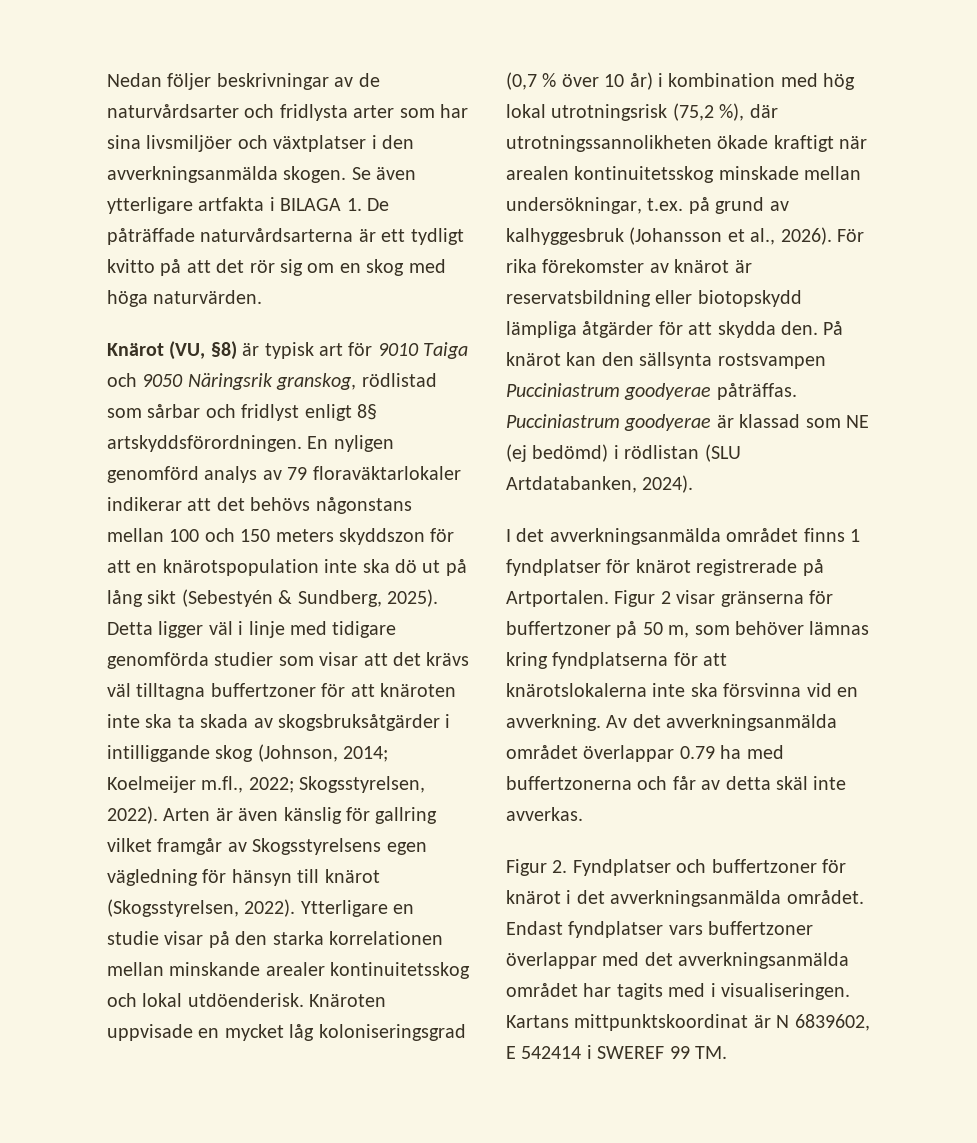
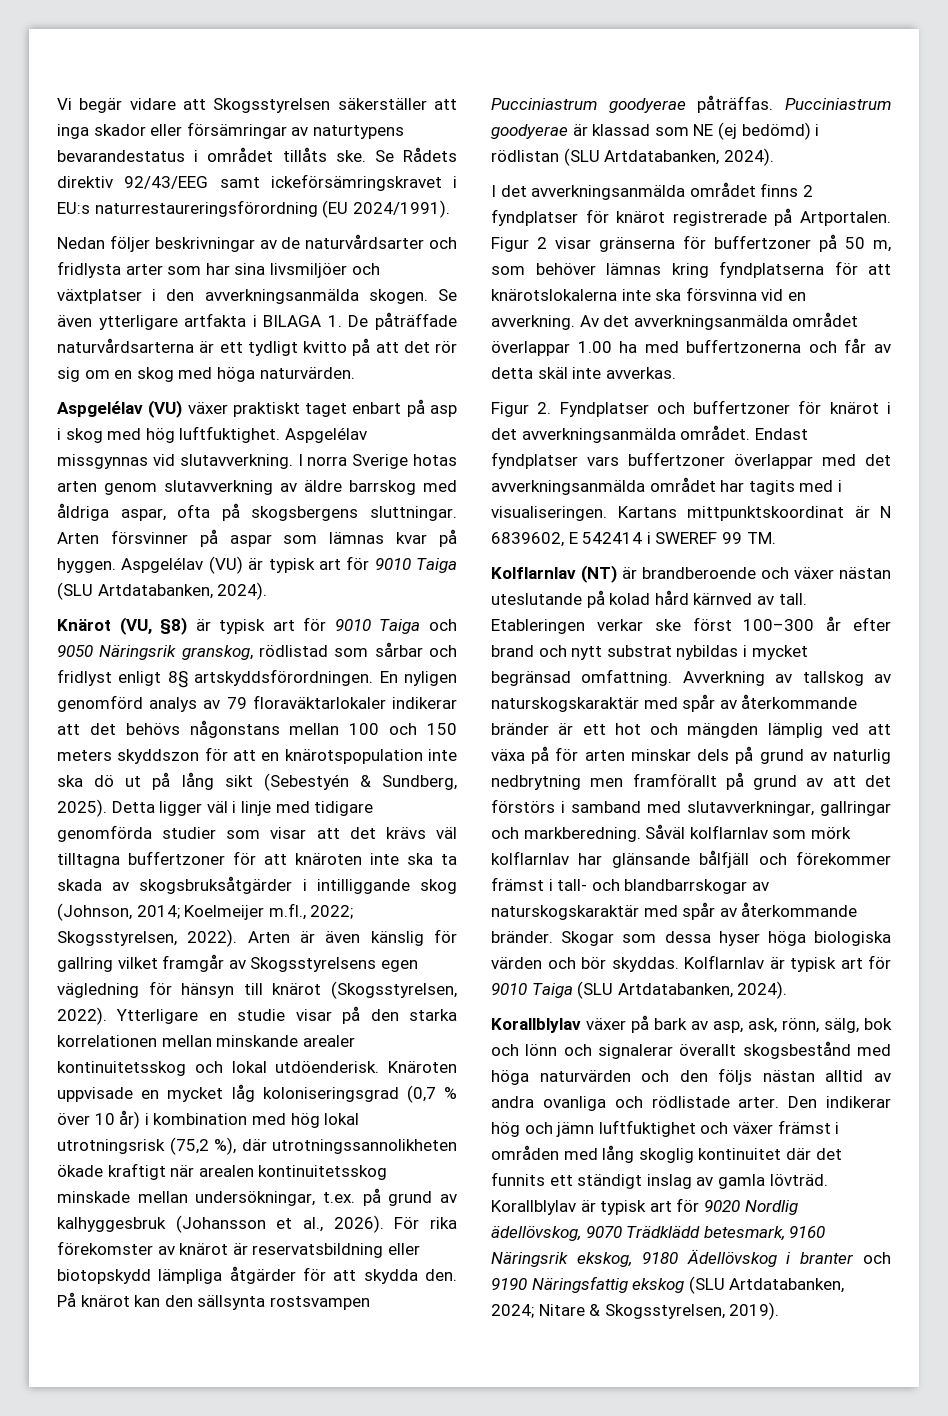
(107, 80) none -> [57,98,457,113] [57,122,404,139] [57,147,458,162] [57,174,457,191] [57,200,450,218] Vi begär vidare att Skogsstyrelsen säkerställer att inga skador eller försämringar av naturtypens bevarandestatus i området tillåts ske. Se Rådets direktiv 92/43/EEG samt ickeförsämringskravet i EU:s naturrestaureringsförordning (EU 2024/1991). //
(263, 297) none -> [57,399,457,418] [57,426,367,443] [57,454,457,469] [57,480,457,495] [57,503,457,521] [57,529,457,547] [57,556,457,574] [57,582,268,600] // Aspgelélav (VU) växer praktiskt taget enbart på asp i skog med hög luftfuktighet. Aspgelélav missgynnas vid slutavverkning. I norra Sverige hotas arten genom slutavverkning av äldre barrskog med åldriga aspar, ofta på skogsbergens sluttningar. Arten försvinner på aspar som lämnas kvar på hyggen. Aspgelélav (VU) är typisk art för 9010 Taiga (SLU Artdatabanken, 2024).
[850,529,860,542] 1 -> [802,185,813,197] 2
[679,746,715,759] 0.79 -> [577,341,612,353] 1.00
(727, 1052) none -> [491,565,891,583] [491,590,807,608] [491,616,891,634] [491,645,808,660] [491,669,891,686] [491,694,858,712] [491,723,891,738] [491,746,891,764] [491,772,891,790] [491,799,891,816] [491,824,851,842] [491,850,891,868] [491,877,769,894] [491,902,858,920] [491,931,891,946] [491,955,891,972] [491,981,788,999] [491,1015,892,1033] [491,1041,891,1059] [491,1068,891,1085] [491,1096,891,1111] [491,1120,840,1137] [491,1145,842,1163] [491,1172,828,1189] [491,1198,798,1215] [491,1226,826,1241] [491,1249,891,1267] [491,1276,845,1294] [491,1302,780,1320] // Kolflarnlav (NT) är brandberoende och växer nästan uteslutande på kolad hård kärnved av tall. Etableringen verkar ske först 100–300 år efter brand och nytt substrat nybildas i mycket begränsad omfattning. Avverkning av tallskog av naturskogskaraktär med spår av återkommande bränder är ett hot och mängden lämplig ved att växa på för arten minskar dels på grund av naturlig nedbrytning men framförallt på grund av att det förstörs i samband med slutavverkningar, gallringar och markberedning. Såväl kolflarnlav som mörk kolflarnlav har glänsande bålfjäll och förekommer främst i tall- och blandbarrskogar av naturskogskaraktär med spår av återkommande bränder. Skogar som dessa hyser höga biologiska värden och bör skyddas. Kolflarnlav är typisk art för 9010 Taiga (SLU Artdatabanken, 2024). // Korallblylav växer på bark av asp, ask, rönn, sälg, bok och lönn och signalerar överallt skogsbestånd med höga naturvärden och den följs nästan alltid av andra ovanliga och rödlistade arter. Den indikerar hög och jämn luftfuktighet och växer främst i områden med lång skoglig kontinuitet där det funnits ett ständigt inslag av gamla lövträd. Korallblylav är typisk art för 9020 Nordlig ädellövskog, 9070 Trädklädd betesmark, 9160 Näringsrik ekskog, 9180 Ädellövskog i branter och 9190 Näringsfattig ekskog (SLU Artdatabanken, 2024; Nitare & Skogsstyrelsen, 2019).

